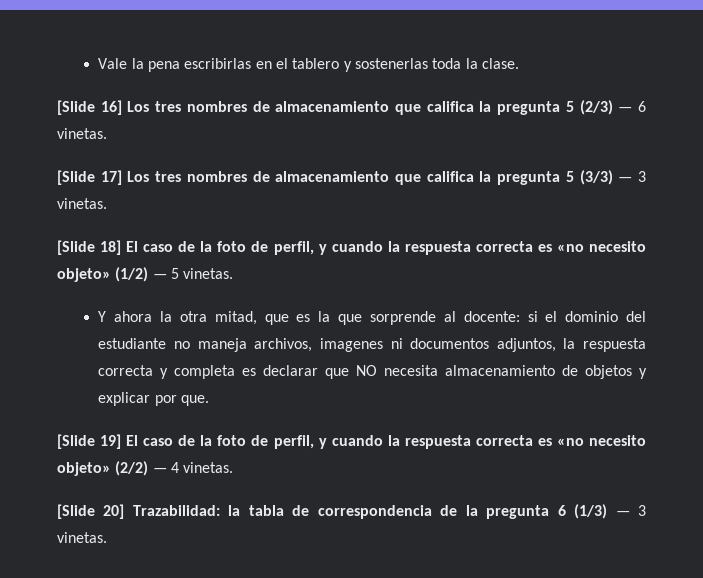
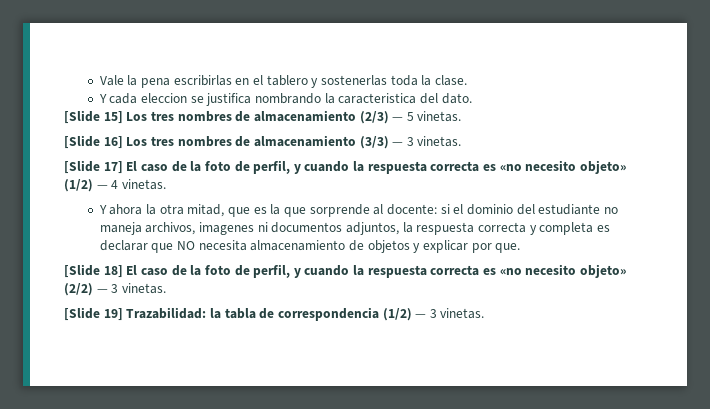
(519, 63) none -> [98,93,472,106] [64,110,462,124] // Y cada eleccion se justifica nombrando la caracteristica del dato. // [Slide 15] Los tres nombres de almacenamiento (2/3) — 5 vinetas.
[395,100,646,115] [57,128,107,139] [57,170,574,185] que califica la pregunta 5 (2/3) — 6 vinetas. // [Slide 17] Los tres nombres de almacenamiento que califica la pregunta 5 -> (356, 141) none
[100,240,122,255] 18] -> [103,161,123,174] 17]
[170,268,179,279] 5 -> [111,180,119,189] 4
[100,434,122,449] 19] -> [103,265,123,278] 18]
[170,462,234,473] [57,504,125,519] 4 vinetas. // [Slide 20] -> [111,283,166,294] [64,307,123,321] 3 vinetas. // [Slide 19]
[440,504,608,519] de la pregunta 6 (1/3) -> [382,308,412,321] (1/2)

